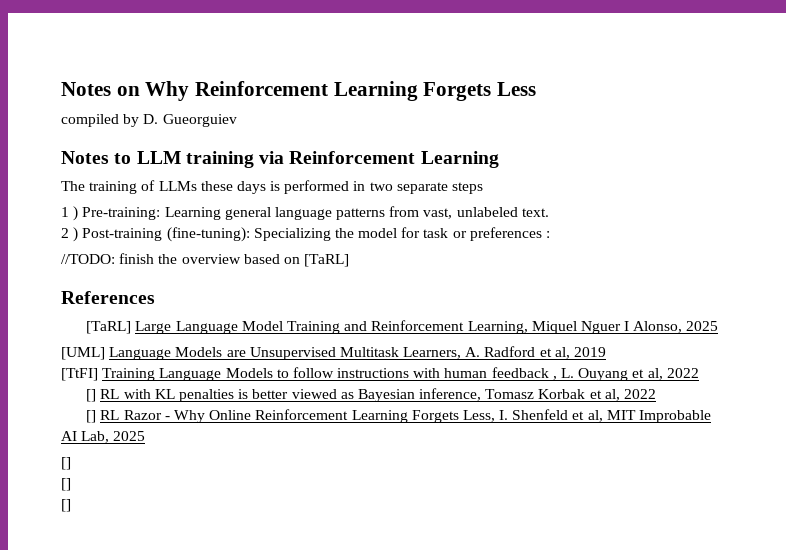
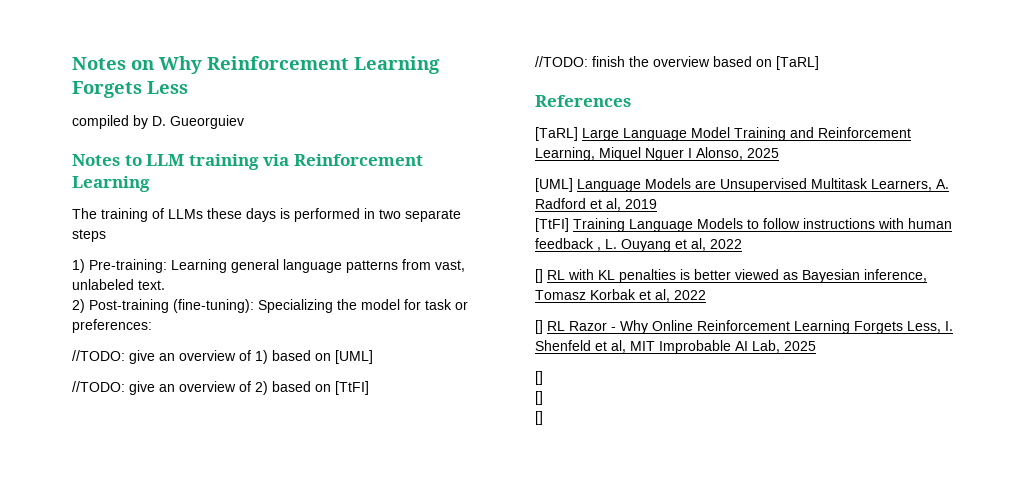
[61,206,79,221] 1 ) -> [72,259,85,273] 1)
[61,227,79,242] 2 ) -> [72,299,85,313] 2)
[469,227,551,241] preferences : -> [72,319,152,333] [72,350,373,364] [72,381,369,395] preferences: // //TODO: give an overview of 1) based on [UML] // //TODO: give an overview of 2) based on [TtFI]

